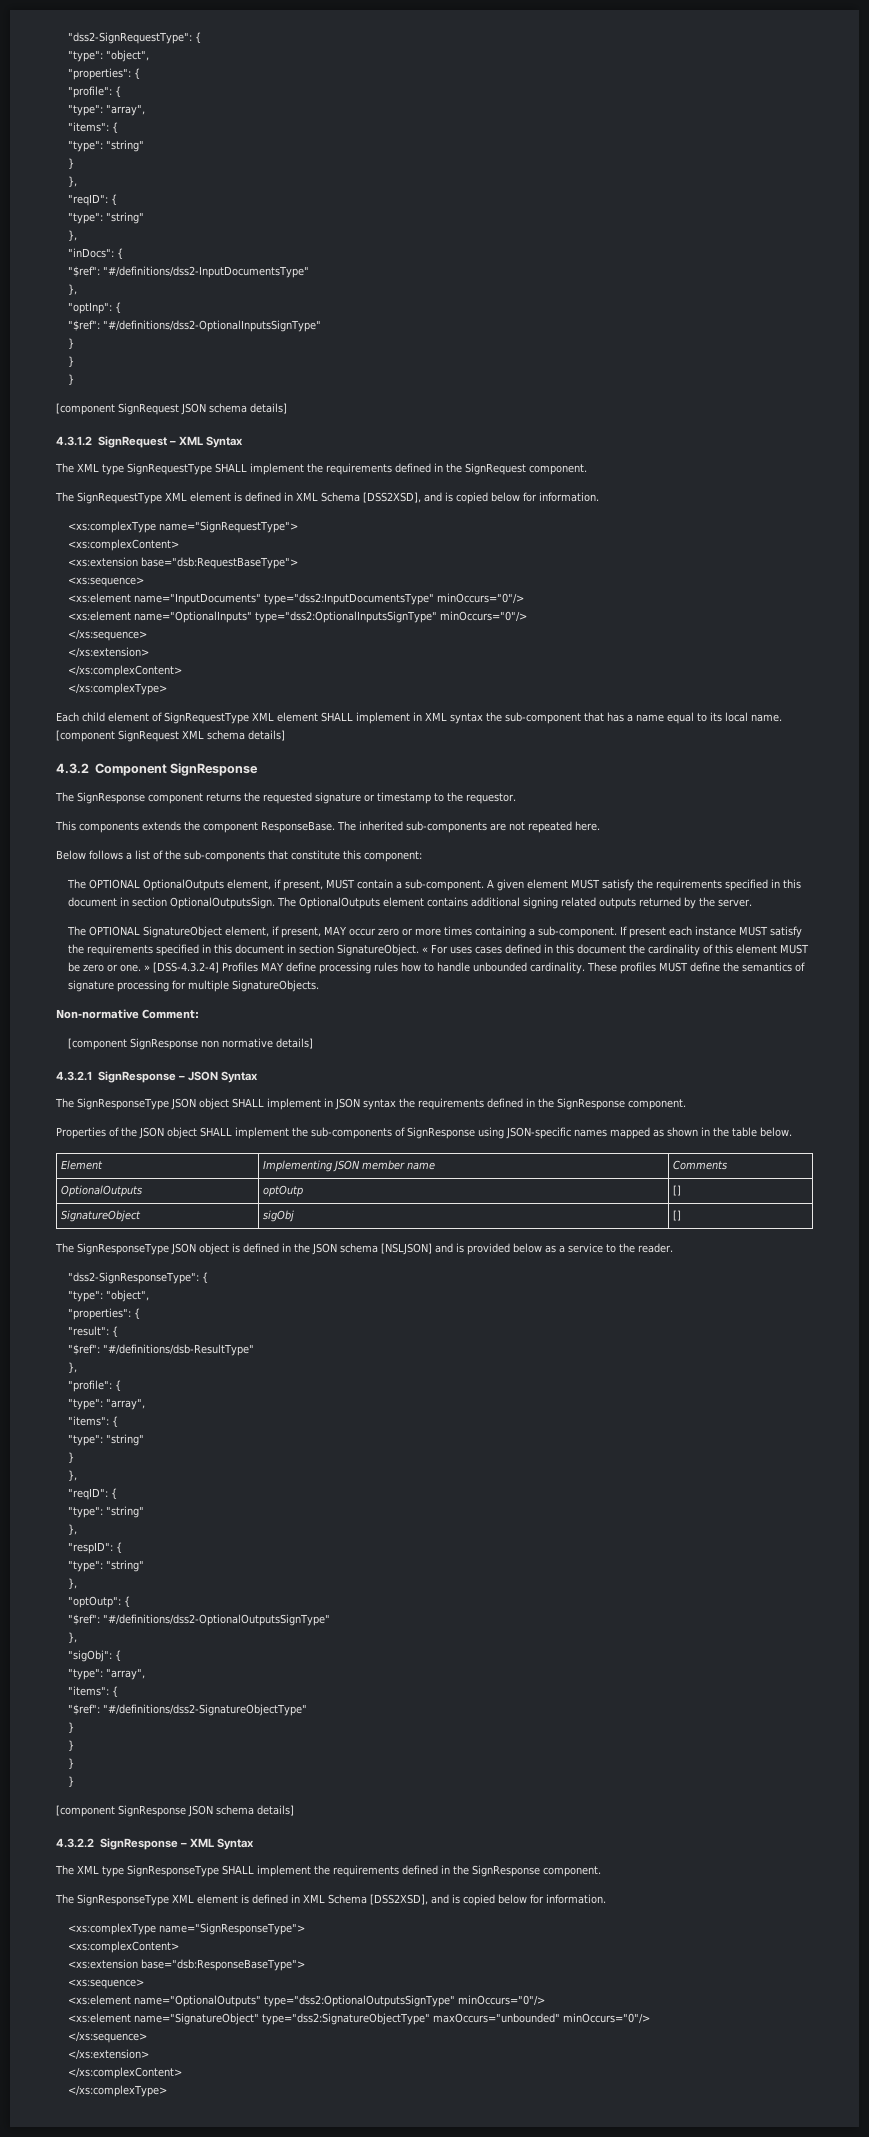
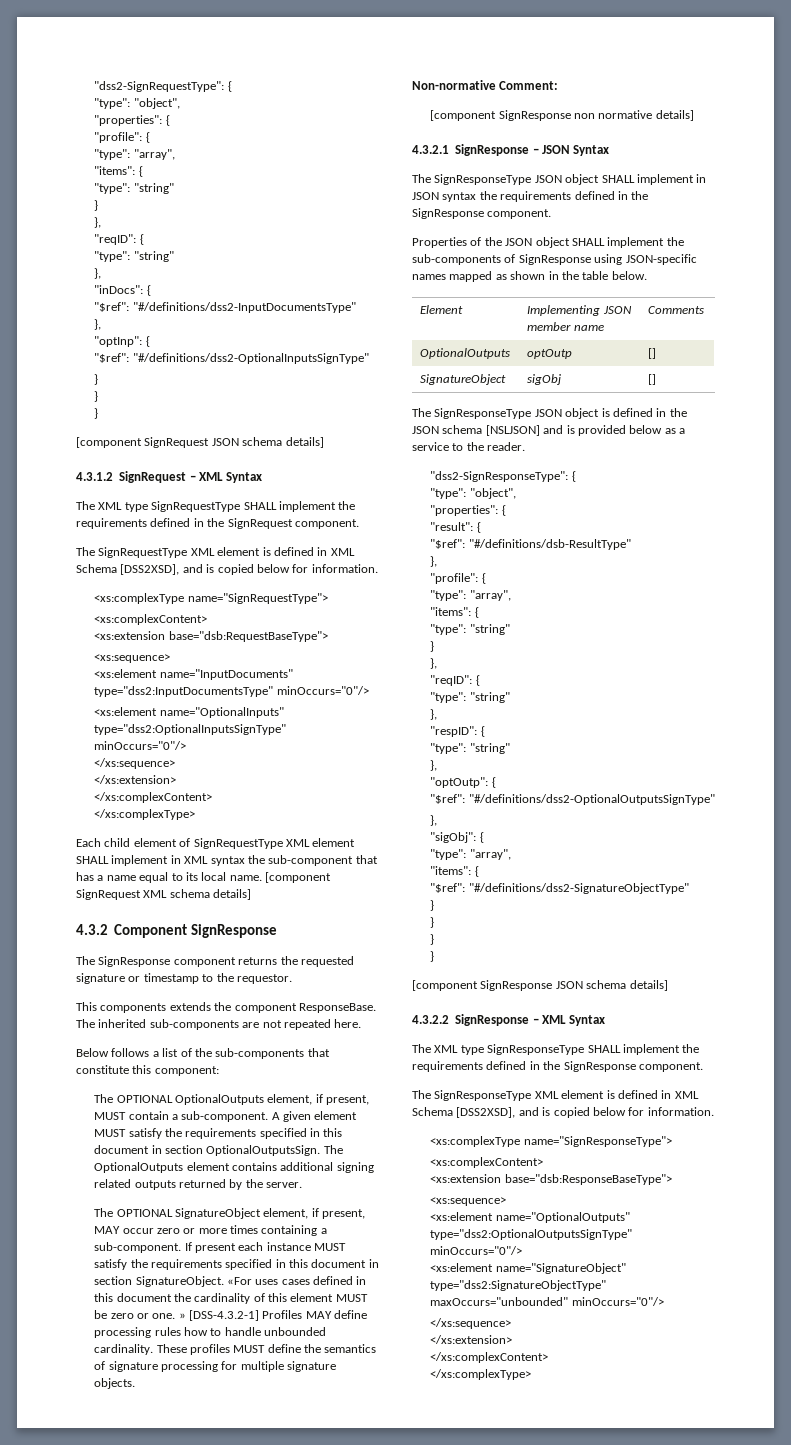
[422,944,449,954] « For -> [226,1277,252,1285] «For
[153,962,220,973] [DSS-4.3.2-4] -> [189,1310,260,1321] [DSS-4.3.2-1]
[232,980,320,992] SignatureObjects. -> [287,1361,337,1372] [94,1378,136,1389] signature objects.

